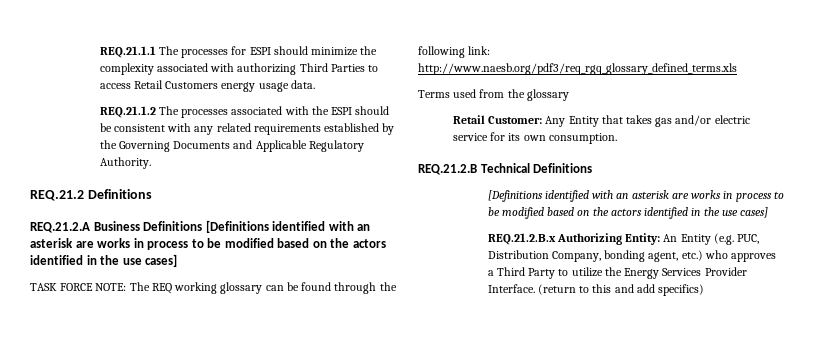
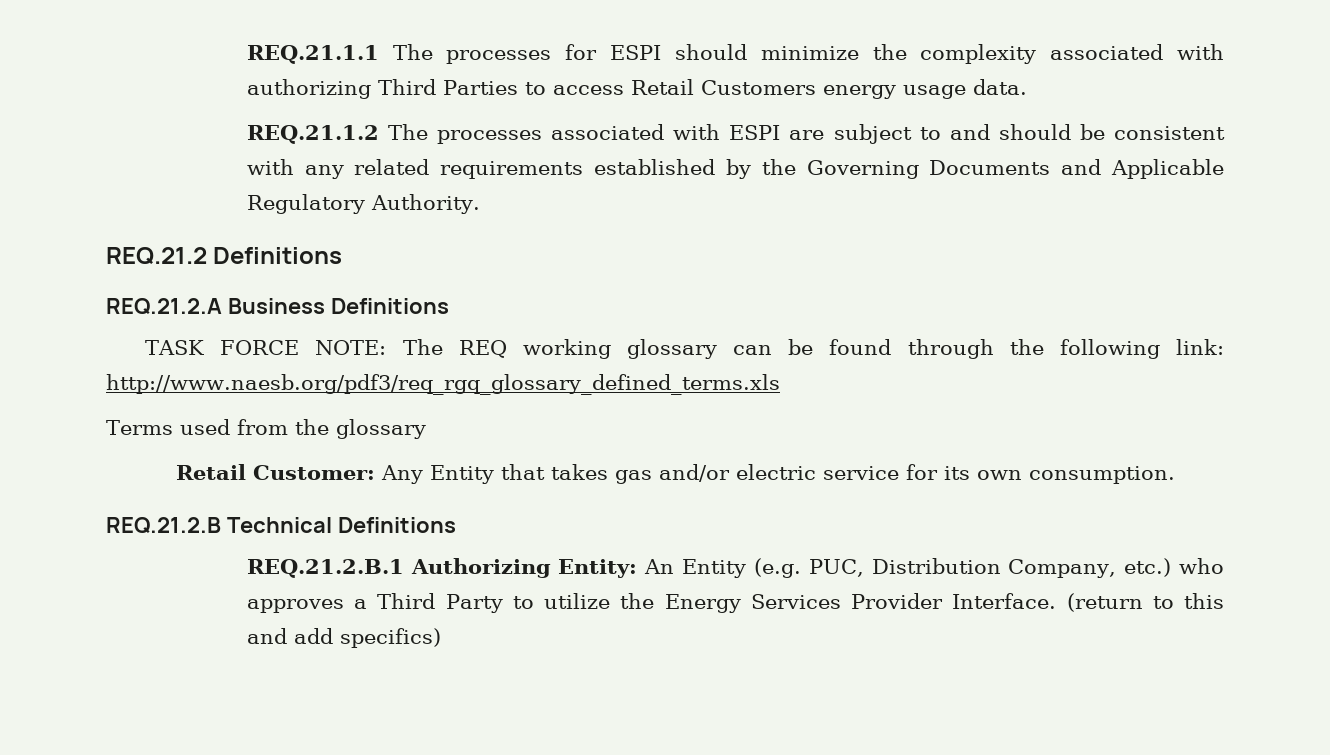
[311,106,353,115] the ESPI -> [729,124,990,144] ESPI are subject to and
[205,220,371,233] [30,238,386,250] [30,254,178,267] [Definitions identified with an asterisk are works in process to be modified based on the actors identified in the use cases] -> (449, 306) none
[487,190,784,202] [487,207,768,219] [487,233,556,245] [Definitions identified with an asterisk are works in process to be modified based on the actors identified in the use cases] // REQ.21.2.B.x -> [246,559,404,578] REQ.21.2.B.1
[604,250,679,262] bonding agent, -> (1117, 568) none

